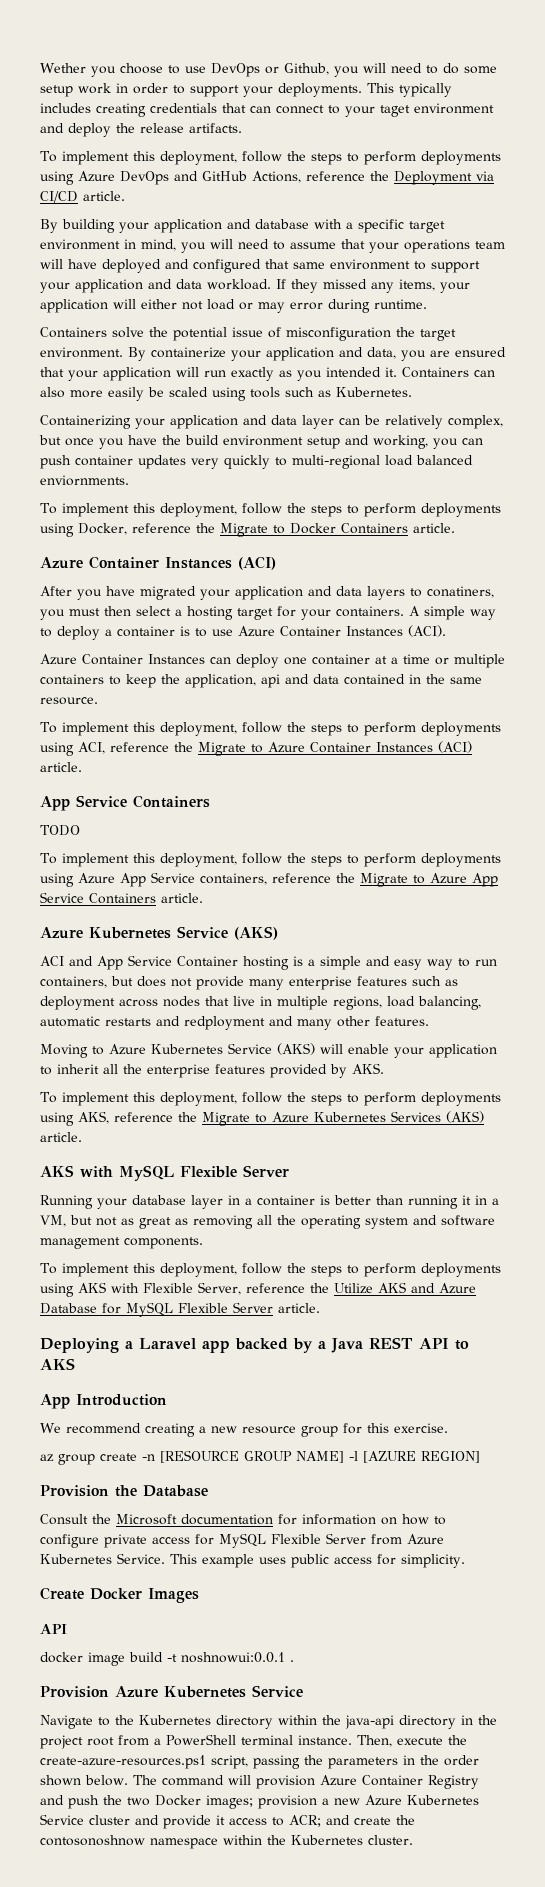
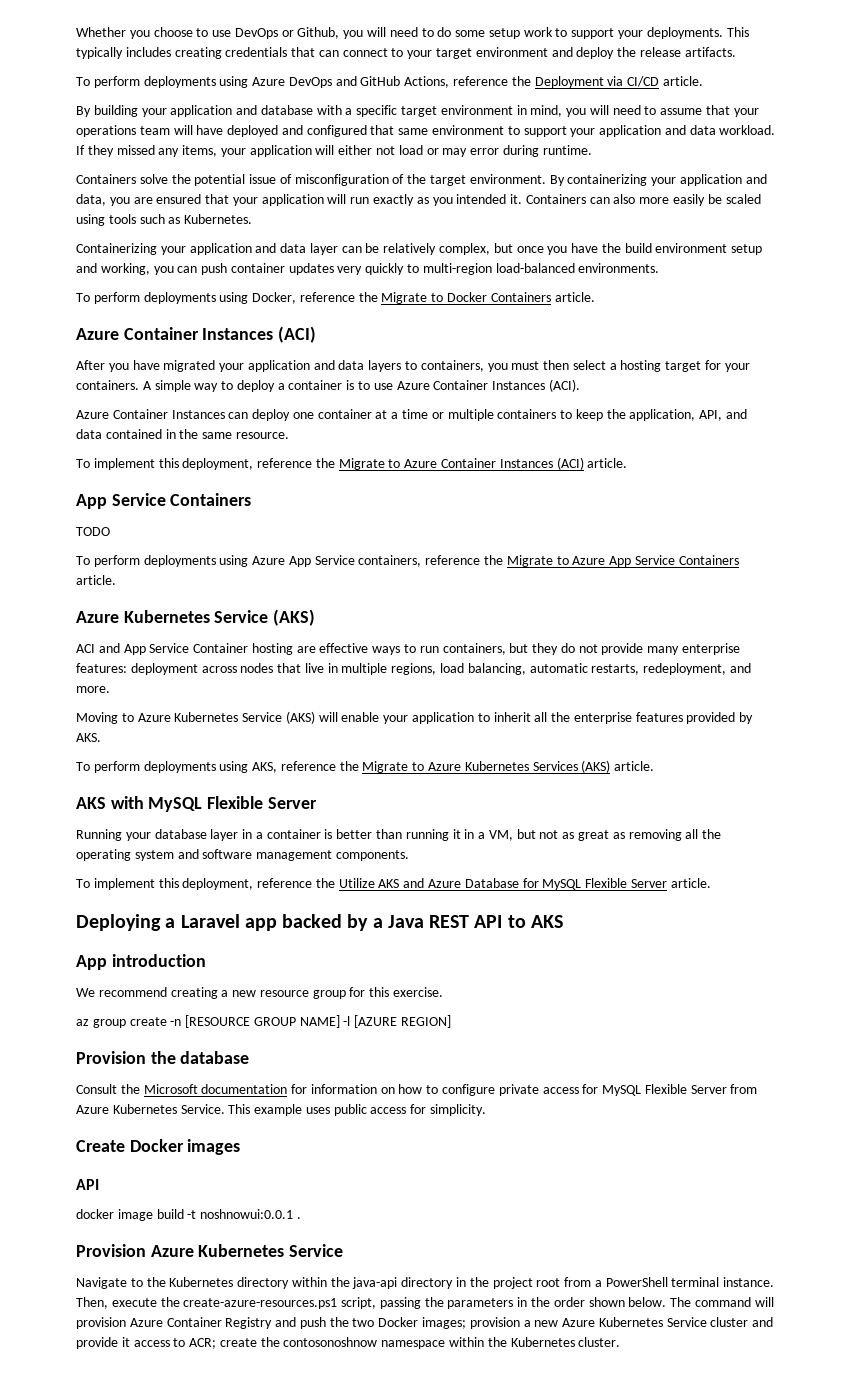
[40,63,86,73] Wether -> [76,27,126,37] Whether
[116,83,168,94] in order -> (553, 32) none
[380,105,410,117] taget -> [436,48,473,59] target
[61,151,359,165] implement this deployment, follow the steps to -> (90, 81) none
(391, 334) none -> [392,174,405,184] of
[151,347,226,358] containerize -> [567,174,648,186] containerizing
[292,455,473,469] [40,475,129,486] [40,503,359,517] multi-regional load balanced enviornments. // To implement this deployment, follow the steps to -> [422,263,660,275] [76,293,90,302] multi-region load-balanced environments. // To
[427,586,494,598] conatiners, -> [420,360,484,372] containers,
[261,674,280,688] api -> [699,410,723,421] API,
[241,722,501,736] [40,742,105,756] follow the steps to perform deployments using ACI, -> (254, 464) none
[61,853,359,867] implement this deployment, follow the steps to -> (90, 560) none
[293,956,453,970] is a simple and easy way -> [296,643,401,655] are effective ways
[137,976,166,987] does -> [532,643,575,655] they do
[357,976,458,986] features such as -> [76,663,127,673] features:
[105,1016,429,1030] restarts and redployment and many other features. -> [591,663,751,675] [76,686,110,693] restarts, redeployment, and more.
[61,1092,359,1106] implement this deployment, follow the steps to -> (90, 766) none
[241,1263,501,1277] [40,1282,241,1297] follow the steps to perform deployments using AKS with Flexible Server, -> (254, 884) none
[76,1394,167,1406] Introduction -> [111,954,206,967] introduction
[143,1485,208,1497] Database -> [180,1051,250,1064] database
[148,1588,199,1603] Images -> [187,1139,241,1155] images
[326,1815,350,1825] and -> (217, 1343) none

